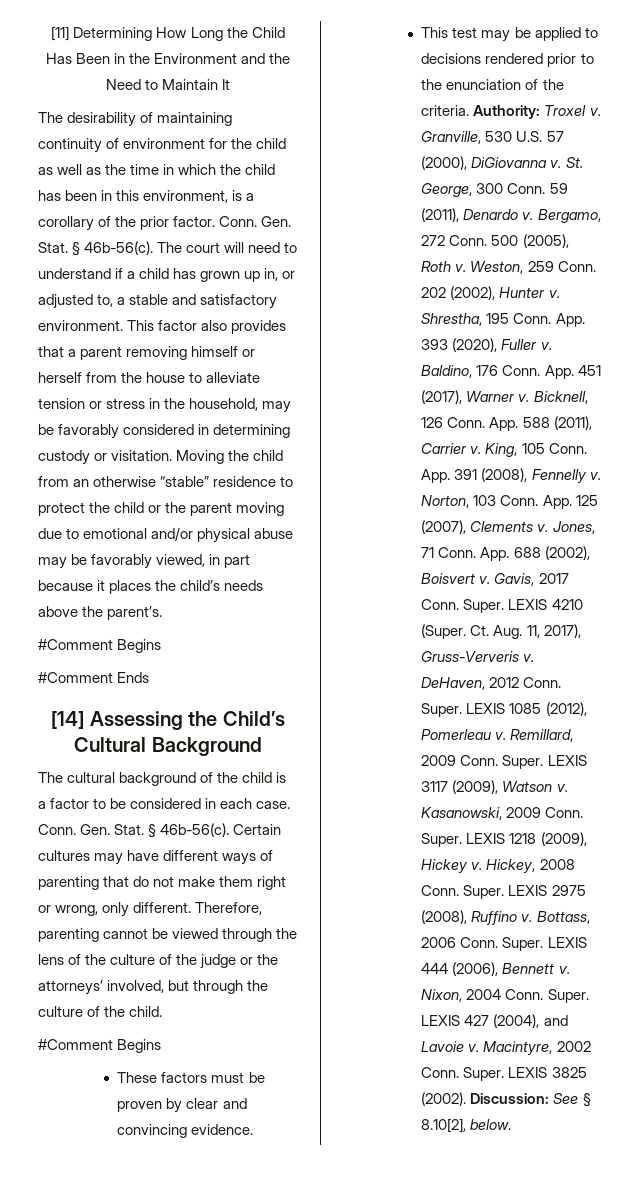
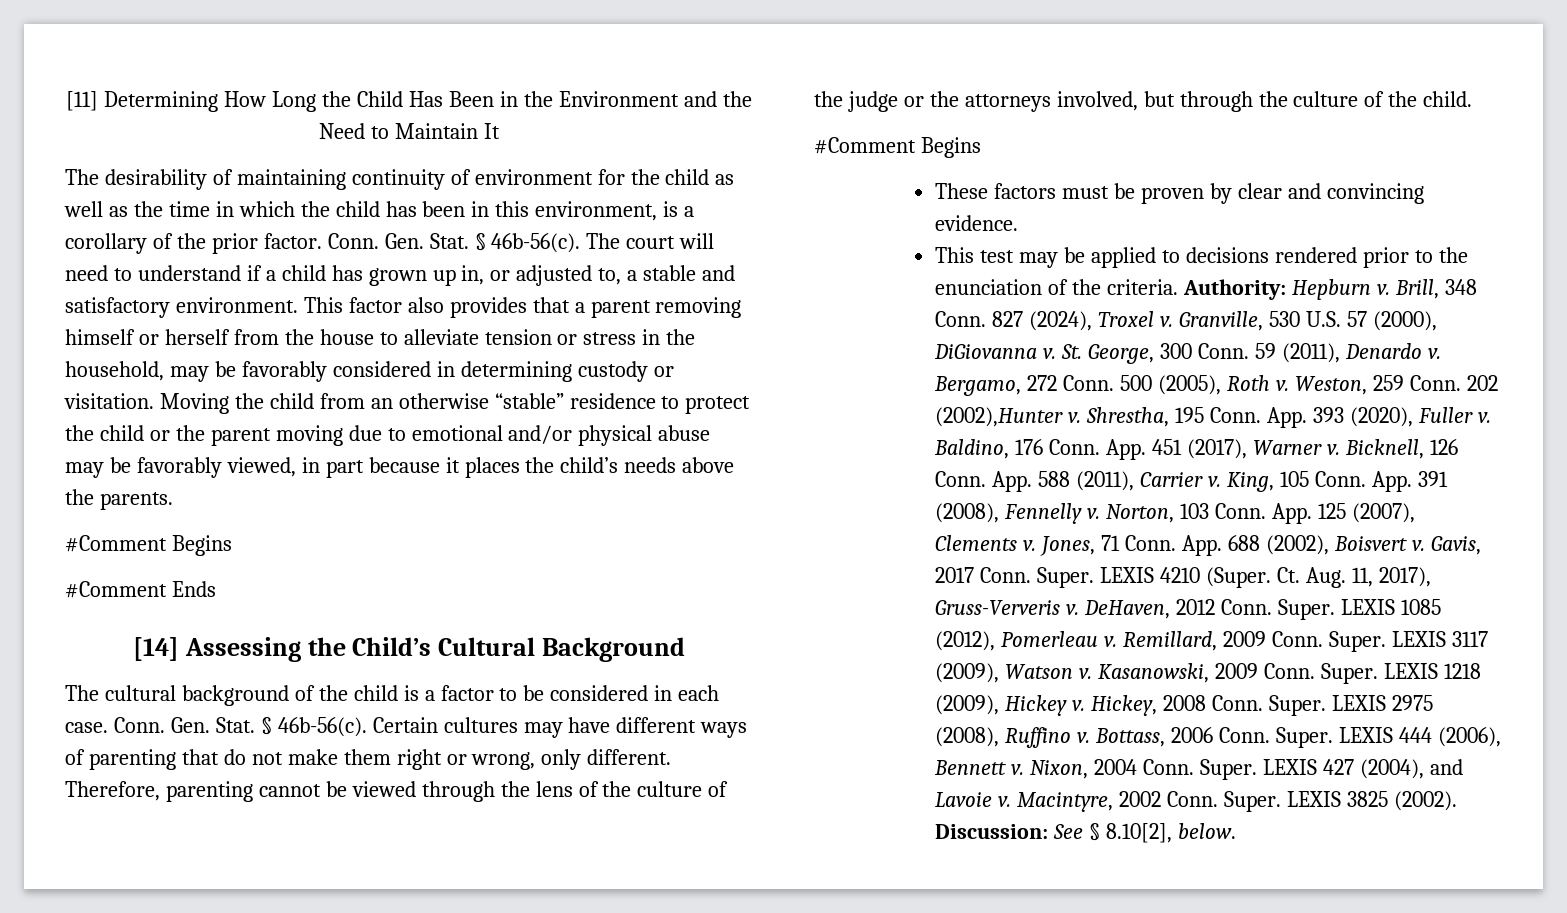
[107,606,163,620] parent’s. -> [99,492,173,510] parents.
[38,980,103,995] attorneys’ -> [964,94,1051,112] attorneys
(541, 112) none -> [1291,279,1477,300] [935,311,1093,331] Hepburn v. Brill, 348 Conn. 827 (2024),
[450,286,546,300] (2002), Hunter -> [935,407,1064,427] (2002),Hunter

